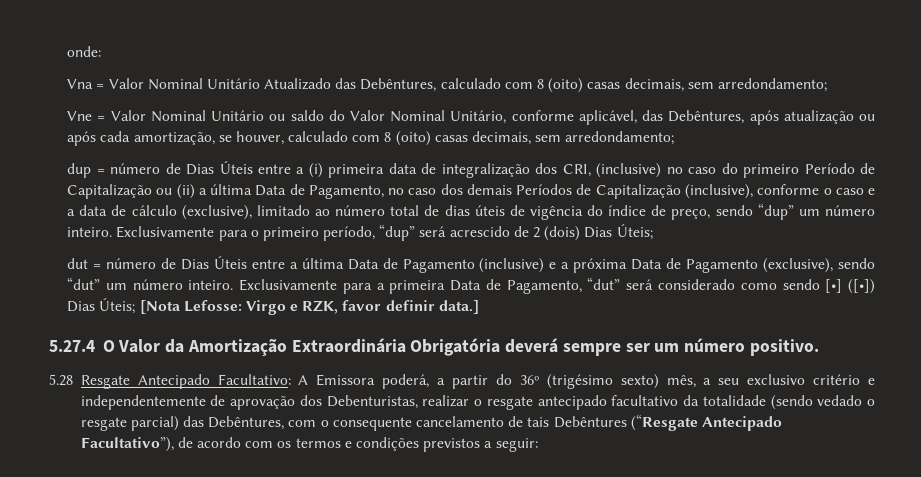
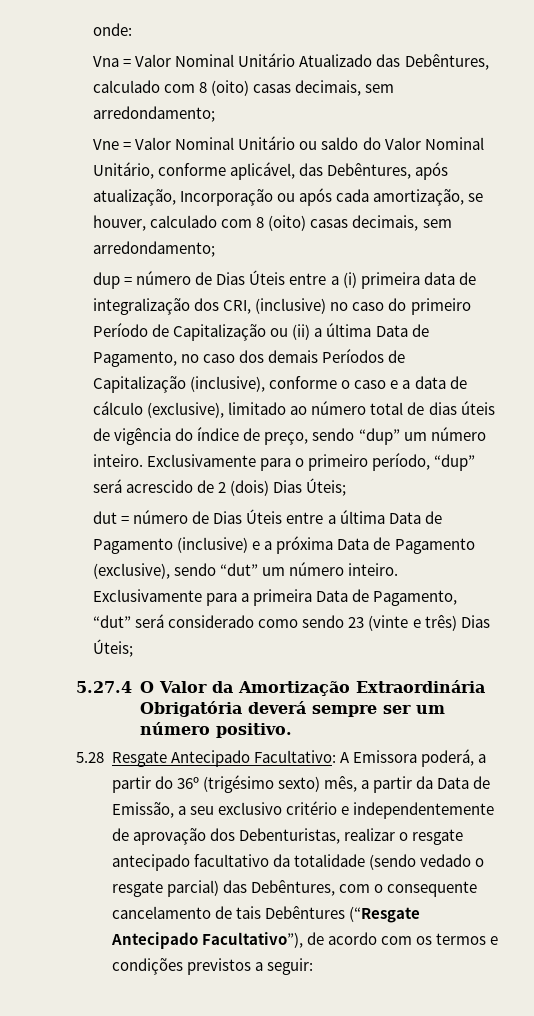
[783,110,854,124] atualização -> [93,189,274,206] atualização, Incorporação
[825,279,876,294] [67,298,479,315] [•] ([•]) Dias Úteis; [Nota Lefosse: Virgo e RZK, favor definir data.] -> [348,615,490,631] [93,639,134,657] 23 (vinte e três) Dias Úteis;
(712, 381) none -> [372,776,491,793] [111,802,186,818] partir da Data de Emissão, a

